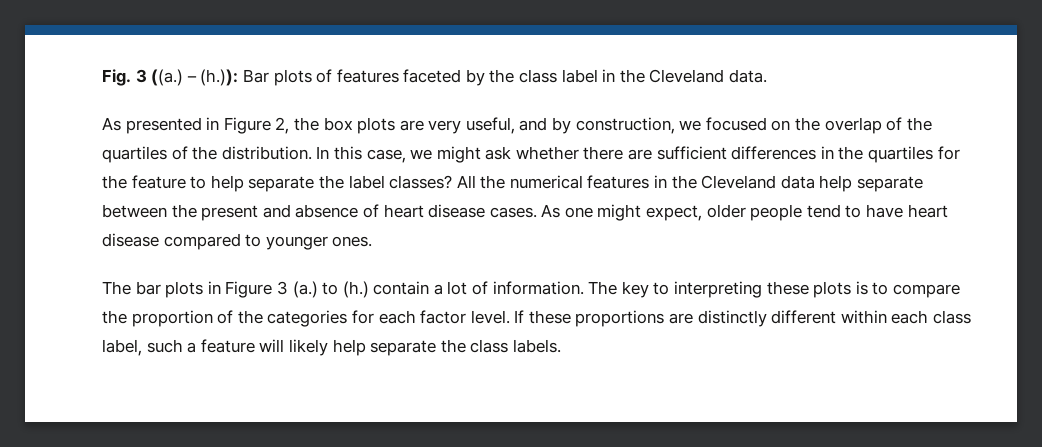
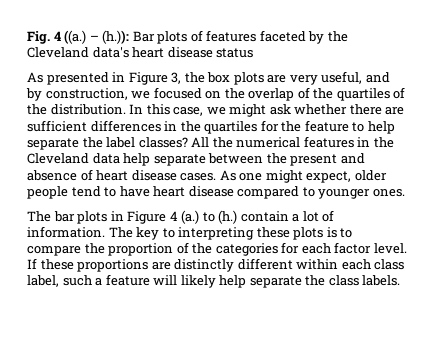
[135,69,147,83] 3 -> [53,31,61,41] 4
[519,69,768,83] class label in the Cleveland data. -> [27,47,254,58] Cleveland data's heart disease status
[275,117,290,134] 2, -> [171,72,182,84] 3,
[276,281,288,295] 3 -> [169,211,178,221] 4

